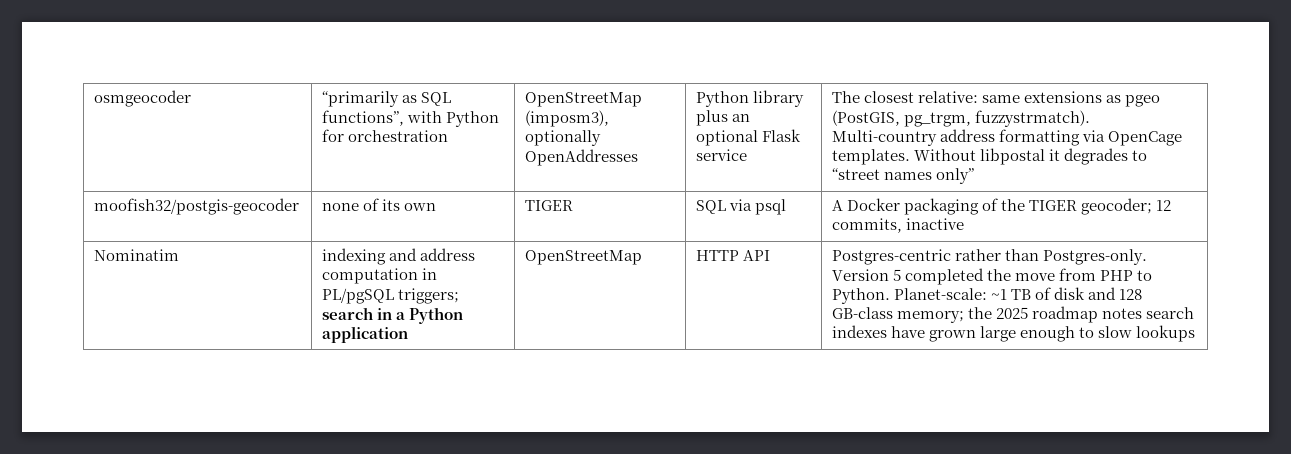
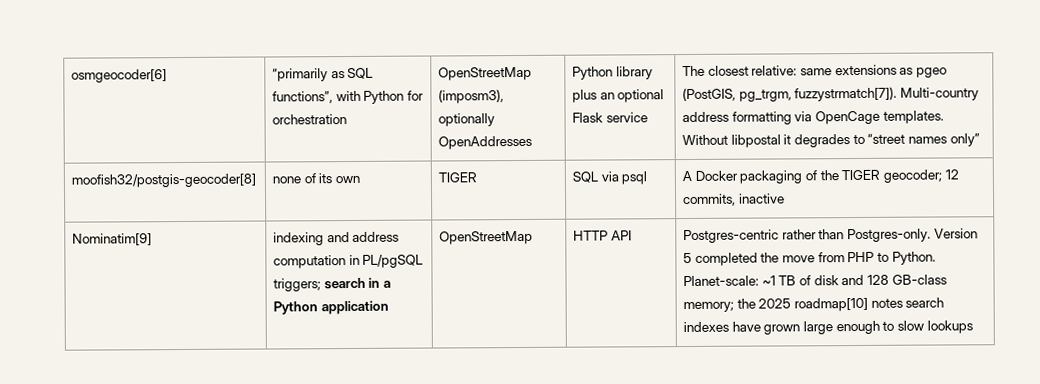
[94,90,192,107] osmgeocoder -> [71,69,168,83] osmgeocoder[6]
[975,110,1091,127] fuzzystrmatch). -> [794,86,898,102] fuzzystrmatch[7]).
[94,198,300,215] moofish32/postgis-geocoder -> [71,173,257,188] moofish32/postgis-geocoder[8]
[94,249,180,261] Nominatim -> [72,233,153,246] Nominatim[9]
[1032,306,1099,323] roadmap -> [794,297,869,312] roadmap[10]

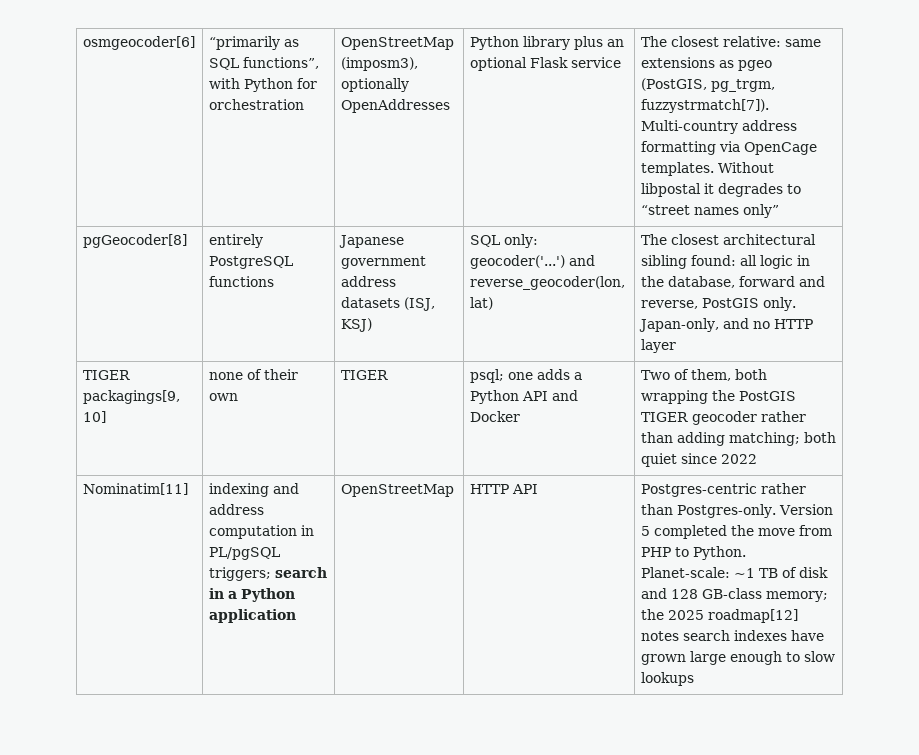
[71,173,257,188] moofish32/postgis-geocoder[8] -> [82,234,187,248] [208,234,263,248] [208,256,293,269] [208,276,274,287] [338,235,404,248] [340,256,426,269] [340,276,396,287] [340,297,435,311] [340,318,372,332] [469,234,538,248] [469,255,595,269] [469,276,625,290] [469,297,493,310] [640,234,816,245] [640,255,810,269] [640,276,825,288] [640,297,796,311] [638,318,813,332] [640,339,676,353] [82,370,130,380] [82,390,180,404] [82,411,106,423] pgGeocoder[8] | entirely PostgreSQL functions | Japanese government address datasets (ISJ, KSJ) | SQL only: geocoder('...') and reverse_geocoder(lon, lat) | The closest architectural sibling found: all logic in the database, forward and reverse, PostGIS only. Japan-only, and no HTTP layer // TIGER packagings[9, 10]
[318,173,333,184] its -> [263,369,298,380] their
[572,171,648,185] [682,169,959,184] [683,193,785,207] [72,233,153,246] SQL via psql | A Docker packaging of the TIGER geocoder; 12 commits, inactive // Nominatim[9] -> [469,369,582,383] [469,390,578,404] [469,411,520,422] [640,369,767,381] [640,390,796,404] [640,411,806,425] [640,432,836,446] [640,453,757,467] [82,483,188,495] psql; one adds a Python API and Docker | Two of them, both wrapping the PostGIS TIGER geocoder rather than adding matching; both quiet since 2022 // Nominatim[11]
[794,297,869,312] roadmap[10] -> [707,609,798,623] roadmap[12]

